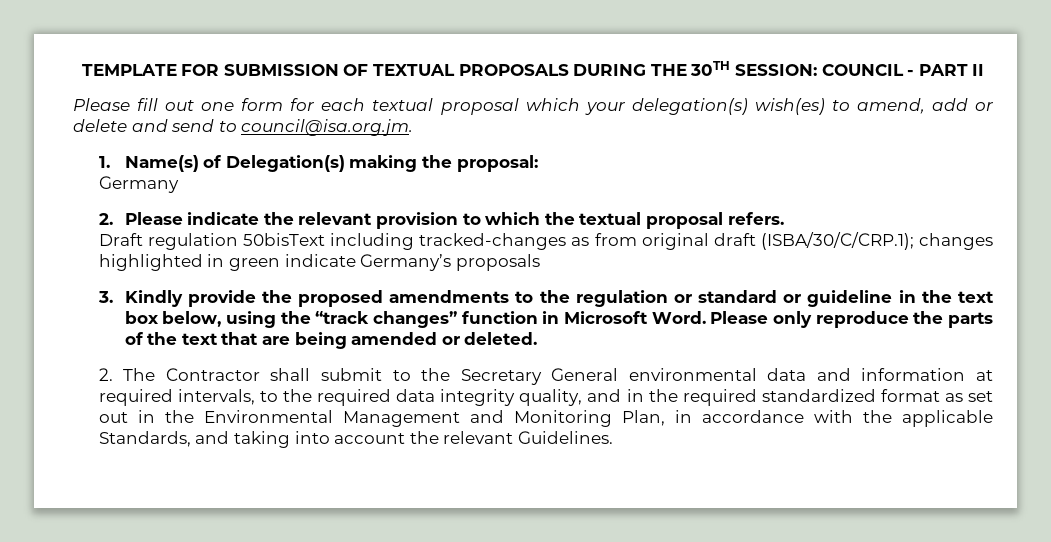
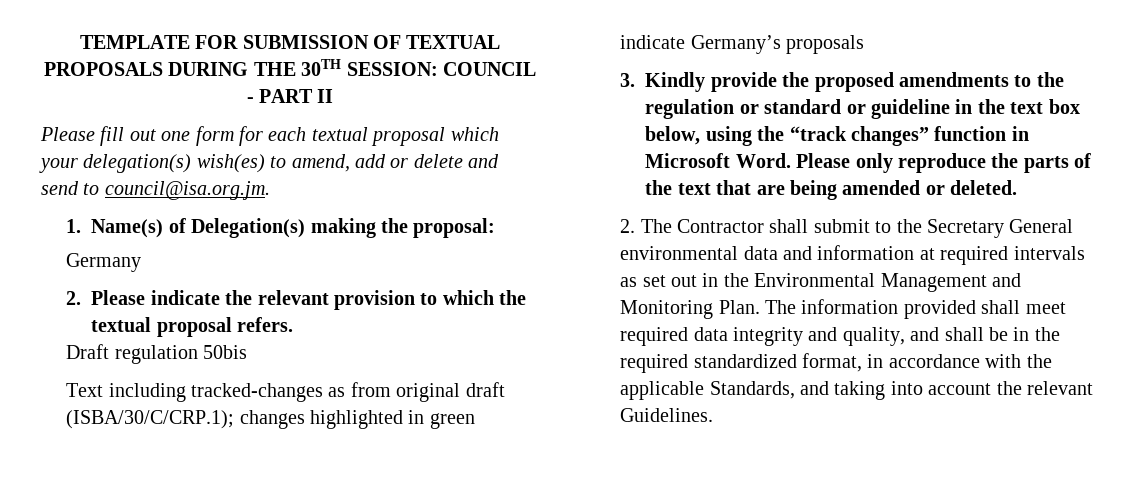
[243,233,326,246] 50bisText -> [202,345,247,359] [66,383,104,397] 50bis // Text
[177,389,940,406] intervals, to the required data integrity quality, and in the required standardized format -> [1013,246,1085,260] intervals
[621,410,665,426] Plan, -> [718,299,1066,319] [620,327,1060,346] [620,353,862,373] Plan. The information provided shall meet required data integrity and quality, and shall be in the required standardized format,

